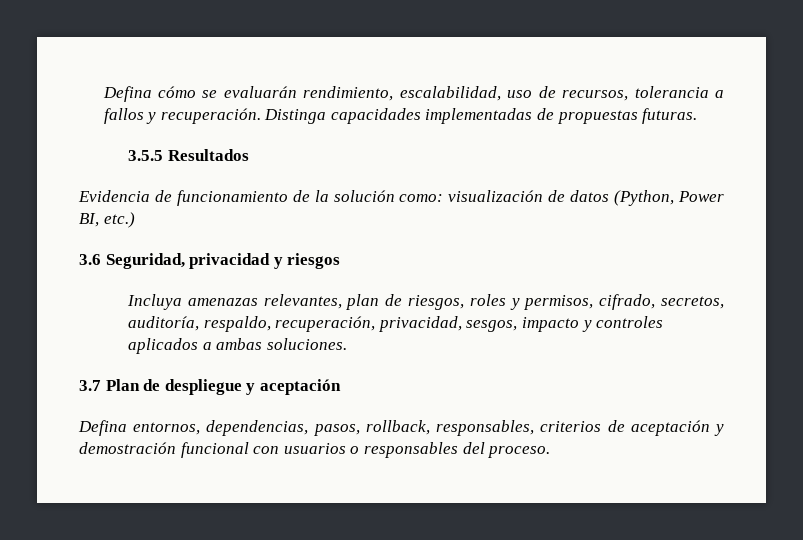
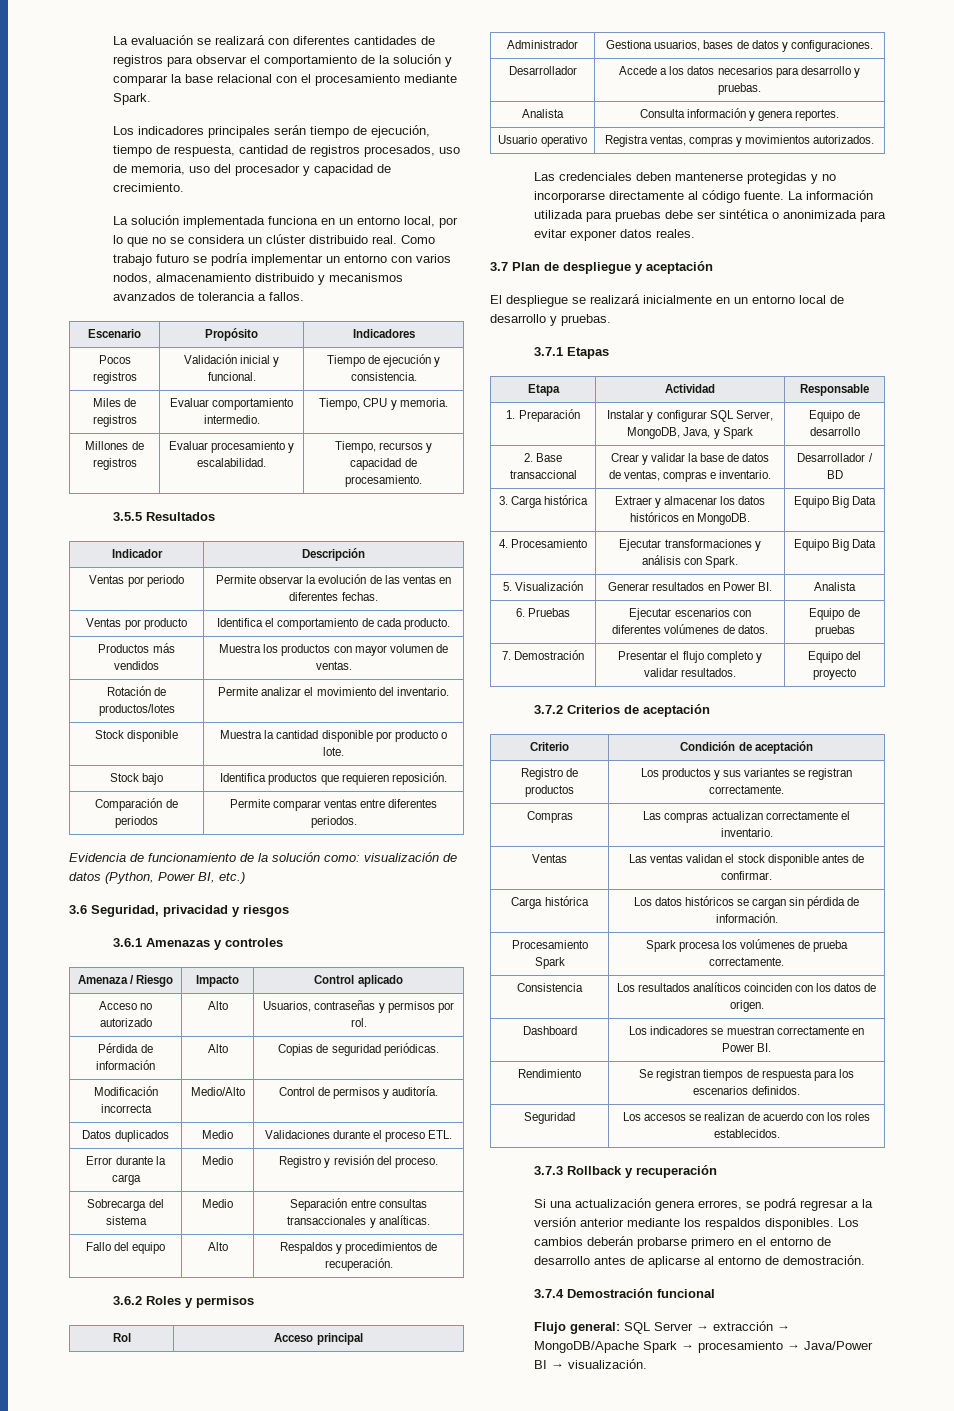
[102,86,724,102] [103,108,698,124] [128,149,249,161] Defina cómo se evaluarán rendimiento, escalabilidad, uso de recursos, tolerancia a fallos y recuperación. Distinga capacidades implementadas de propuestas futuras. // 3.5.5 Resultados -> [112,35,435,45] [112,54,452,67] [112,74,457,86] [112,93,151,105] [112,125,430,138] [112,145,460,157] [112,164,391,176] [112,183,184,192] [112,215,458,228] [112,234,435,247] [112,253,451,266] [112,273,403,285] [112,292,304,301] [88,329,141,338] [205,328,258,341] [352,329,415,338] [98,355,131,364] [92,372,137,384] [183,354,280,367] [207,372,256,381] [326,354,441,367] [350,372,417,381] [92,398,137,407] [92,415,137,427] [169,398,294,410] [203,415,260,424] [319,398,448,410] [85,441,144,450] [92,458,137,470] [168,441,295,453] [197,458,266,467] [334,441,433,453] [350,458,417,470] [345,475,422,487] [112,512,215,521] [111,549,163,558] [302,548,365,561] [89,575,184,587] [216,574,451,584] [289,592,378,601] [86,618,187,630] [217,618,450,630] [98,643,175,653] [114,661,159,670] [219,644,448,656] [315,661,352,670] [106,686,167,696] [98,704,175,716] [218,687,449,696] [94,730,179,742] [220,730,447,742] [323,747,344,756] [109,773,164,785] [220,772,447,785] [95,798,178,811] [115,816,158,828] [229,799,438,811] [310,816,357,828] La evaluación se realizará con diferentes cantidades de registros para observar el comportamiento de la solución y comparar la base relacional con el procesamiento mediante Spark. // Los indicadores principales serán tiempo de ejecución, tiempo de respuesta, cantidad de registros procesados, uso de memoria, uso del procesador y capacidad de crecimiento. // La solución implementada funciona en un entorno local, por lo que no se considera un clúster distribuido real. Como trabajo futuro se podría implementar un entorno con varios nodos, almacenamiento distribuido y mecanismos avanzados de tolerancia a fallos. // Escenario | Propósito | Indicadores // Pocos registros | Validación inicial y funcional. | Tiempo de ejecución y consistencia. // Miles de registros | Evaluar comportamiento intermedio. | Tiempo, CPU y memoria. // Millones de registros | Evaluar procesamiento y escalabilidad. | Tiempo, recursos y capacidad de procesamiento. // 3.5.5 Resultados // Indicador | Descripción // Ventas por periodo | Permite observar la evolución de las ventas en diferentes fechas. // Ventas por producto | Identifica el comportamiento de cada producto. // Productos más vendidos | Muestra los productos con mayor volumen de ventas. // Rotación de productos/lotes | Permite analizar el movimiento del inventario. // Stock disponible | Muestra la cantidad disponible por producto o lote. // Stock bajo | Identifica productos que requieren reposición. // Comparación de periodos | Permite comparar ventas entre diferentes periodos.
[127,294,724,310] [128,316,664,332] [128,338,347,354] Incluya amenazas relevantes, plan de riesgos, roles y permisos, cifrado, secretos, auditoría, respaldo, recuperación, privacidad, sesgos, impacto y controles aplicados a ambas soluciones. -> [112,938,283,950] [77,975,174,987] [196,975,239,987] [314,975,403,987] [98,1001,153,1010] [99,1018,152,1027] [207,1001,228,1010] [263,1000,454,1013] [350,1018,367,1027] [98,1043,153,1053] [96,1060,155,1070] [207,1044,228,1053] [278,1043,439,1056] [93,1086,158,1096] [100,1104,152,1113] [190,1087,245,1096] [278,1086,439,1099] [82,1130,169,1142] [202,1130,233,1139] [264,1130,453,1142] [86,1156,166,1165] [111,1174,141,1185] [202,1156,233,1165] [279,1155,438,1168] [87,1199,164,1211] [105,1216,147,1225] [202,1199,233,1208] [290,1198,427,1211] [287,1215,430,1228] [85,1242,166,1254] [207,1242,228,1251] [279,1242,438,1254] [324,1258,393,1271] [112,1296,254,1308] [112,1333,131,1342] [274,1333,363,1345] [507,40,578,49] [606,40,873,52] [508,66,577,75] [619,66,860,78] [718,83,761,95] [522,109,564,118] [639,108,840,121] [498,135,587,147] [604,135,875,147] [533,172,836,184] [533,190,873,203] [533,209,886,222] [533,229,695,241] 3.6.1 Amenazas y controles // Amenaza / Riesgo | Impacto | Control aplicado // Acceso no autorizado | Alto | Usuarios, contraseñas y permisos por rol. // Pérdida de información | Alto | Copias de seguridad periódicas. // Modificación incorrecta | Medio/Alto | Control de permisos y auditoría. // Datos duplicados | Medio | Validaciones durante el proceso ETL. // Error durante la carga | Medio | Registro y revisión del proceso. // Sobrecarga del sistema | Medio | Separación entre consultas transaccionales y analíticas. // Fallo del equipo | Alto | Respaldos y procedimientos de recuperación. // 3.6.2 Roles y permisos // Rol | Acceso principal // Administrador | Gestiona usuarios, bases de datos y configuraciones. // Desarrollador | Accede a los datos necesarios para desarrollo y pruebas. // Analista | Consulta información y genera reportes. // Usuario operativo | Registra ventas, compras y movimientos autorizados. // Las credenciales deben mantenerse protegidas y no incorporarse directamente al código fuente. La información utilizada para pruebas debe ser sintética o anonimizada para evitar exponer datos reales.
[78,420,724,436] [79,442,551,458] Defina entornos, dependencias, pasos, rollback, responsables, criterios de aceptación y demostración funcional con usuarios o responsables del proceso. -> [490,294,844,307] [490,314,611,326] [533,347,609,359] [527,384,560,396] [665,384,715,393] [800,384,869,396] [506,409,580,422] [607,410,773,422] [627,427,753,439] [809,410,860,422] [809,427,860,436] [523,453,563,462] [509,470,577,479] [610,453,770,465] [608,470,772,482] [797,453,873,462] [826,470,843,479] [498,495,589,508] [614,496,766,508] [629,512,751,525] [793,496,877,508] [498,539,588,548] [619,539,761,551] [641,555,739,568] [793,539,877,551] [502,581,584,591] [608,582,772,591] [814,582,856,591] [515,608,571,617] [629,608,751,620] [612,624,768,634] [809,608,860,620] [814,625,855,637] [501,650,585,660] [618,651,762,663] [643,668,737,677] [807,651,862,663] [813,668,856,680] [533,704,710,717] [530,742,569,751] [680,741,813,754] [520,768,579,780] [525,785,574,797] [640,768,853,780] [709,785,784,794] [526,811,573,823] [643,811,850,823] [720,828,773,837] [532,854,567,863] [629,854,864,866] [721,871,772,880] [511,896,589,909] [633,896,860,909] [715,913,778,923] [511,940,588,949] [534,957,565,969] [645,939,849,952] [709,957,784,966] [517,983,583,992] [616,982,877,992] [729,1000,764,1012] [522,1026,577,1035] [629,1026,864,1035] [721,1043,772,1052] [518,1069,581,1078] [639,1069,854,1081] [693,1086,800,1095] [524,1112,575,1124] [623,1112,870,1121] [713,1129,780,1138] [533,1165,717,1178] [533,1198,873,1211] [533,1217,859,1230] [533,1236,831,1249] [533,1255,865,1268] [533,1288,715,1298] [533,1321,790,1334] [533,1341,873,1353] [533,1359,647,1369] El despliegue se realizará inicialmente en un entorno local de desarrollo y pruebas. // 3.7.1 Etapas // Etapa | Actividad | Responsable // 1. Preparación | Instalar y configurar SQL Server, MongoDB, Java, y Spark | Equipo de desarrollo // 2. Base transaccional | Crear y validar la base de datos de ventas, compras e inventario. | Desarrollador / BD // 3. Carga histórica | Extraer y almacenar los datos históricos en MongoDB. | Equipo Big Data // 4. Procesamiento | Ejecutar transformaciones y análisis con Spark. | Equipo Big Data // 5. Visualización | Generar resultados en Power BI. | Analista // 6. Pruebas | Ejecutar escenarios con diferentes volúmenes de datos. | Equipo de pruebas // 7. Demostración | Presentar el flujo completo y validar resultados. | Equipo del proyecto // 3.7.2 Criterios de aceptación // Criterio | Condición de aceptación // Registro de productos | Los productos y sus variantes se registran correctamente. // Compras | Las compras actualizan correctamente el inventario. // Ventas | Las ventas validan el stock disponible antes de confirmar. // Carga histórica | Los datos históricos se cargan sin pérdida de información. // Procesamiento Spark | Spark procesa los volúmenes de prueba correctamente. // Consistencia | Los resultados analíticos coinciden con los datos de origen. // Dashboard | Los indicadores se muestran correctamente en Power BI. // Rendimiento | Se registran tiempos de respuesta para los escenarios definidos. // Seguridad | Los accesos se realizan de acuerdo con los roles establecidos. // 3.7.3 Rollback y recuperación // Si una actualización genera errores, se podrá regresar a la versión anterior mediante los respaldos disponibles. Los cambios deberán probarse primero en el entorno de desarrollo antes de aplicarse al entorno de demostración. // 3.7.4 Demostración funcional // Flujo general: SQL Server → extracción → MongoDB/Apache Spark → procesamiento → Java/Power BI → visualización.

